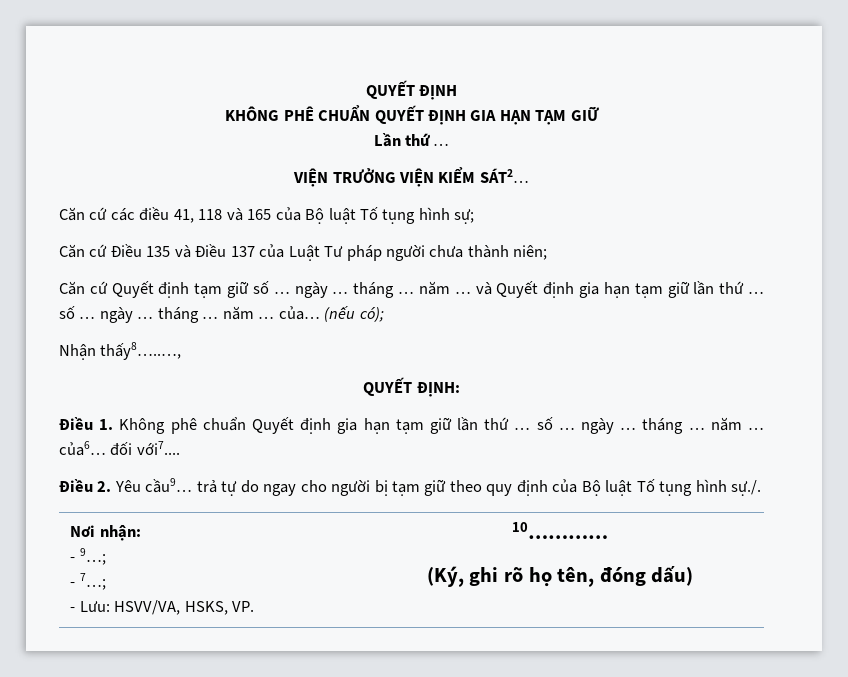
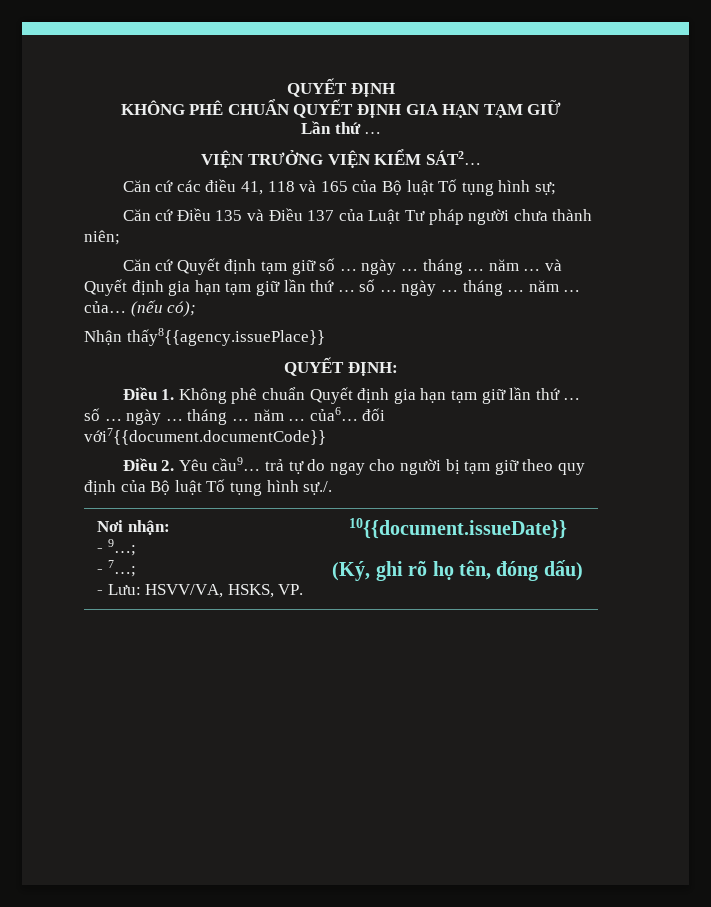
[100,342,182,360] thấy8…..…, -> [126,328,325,346] thấy8{{agency.issuePlace}}
[136,441,180,455] với7.... -> [84,428,326,445] với7{{document.documentCode}}
[512,522,608,539] 10………… -> [348,518,567,539] 10{{document.issueDate}}

